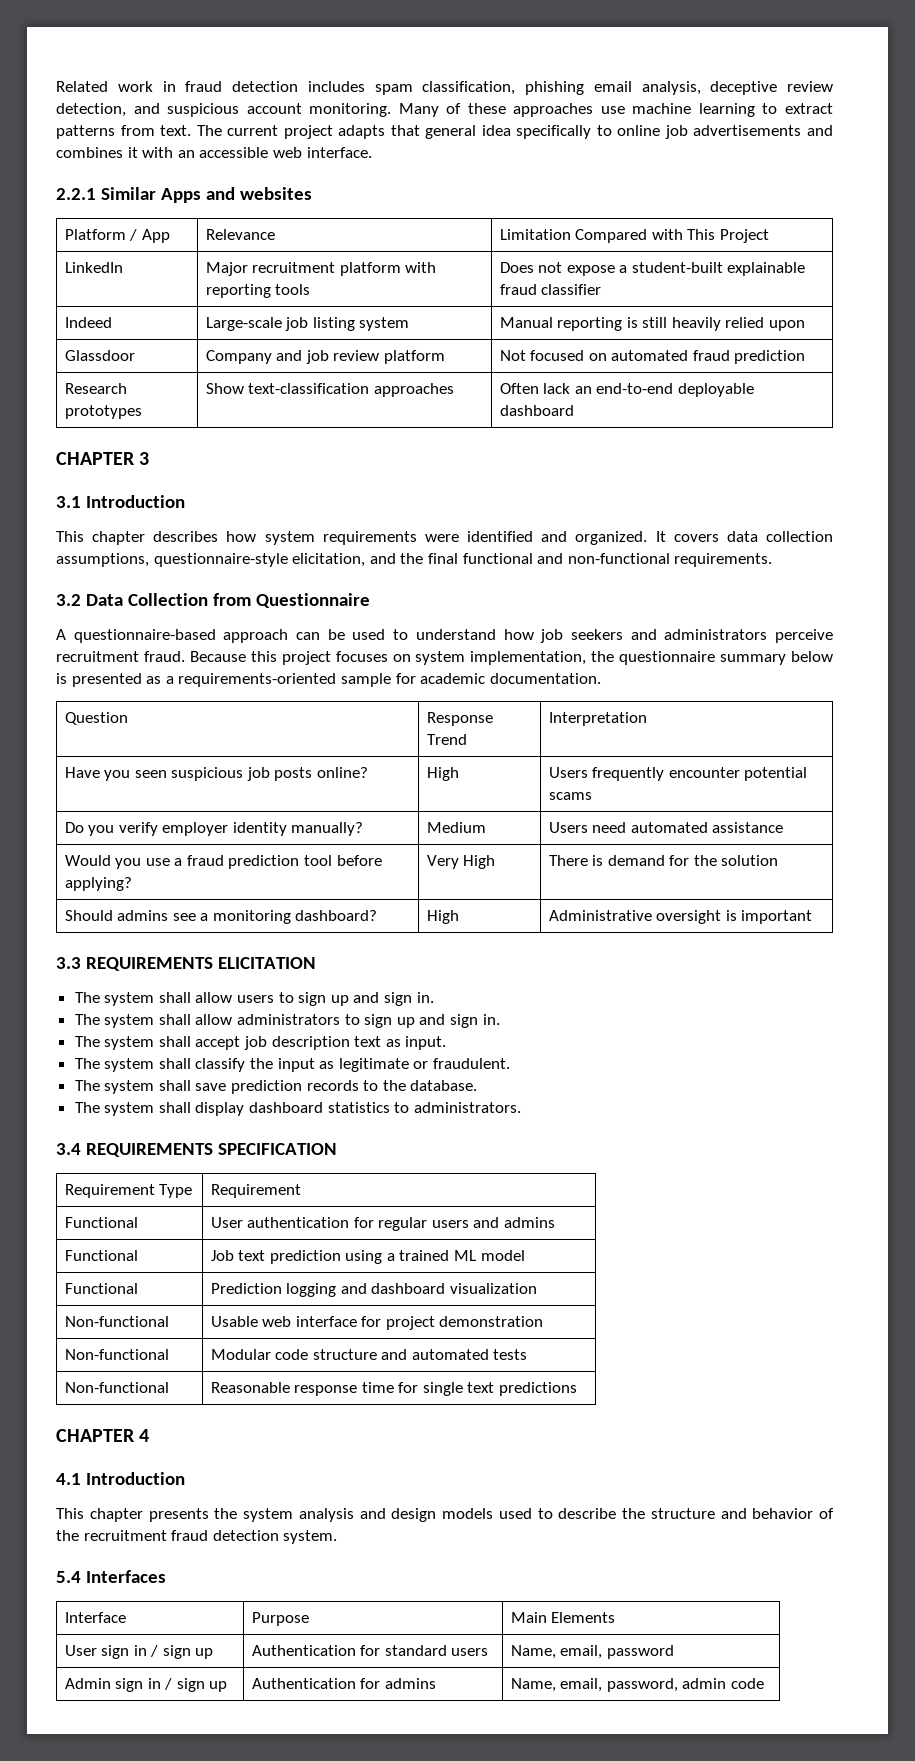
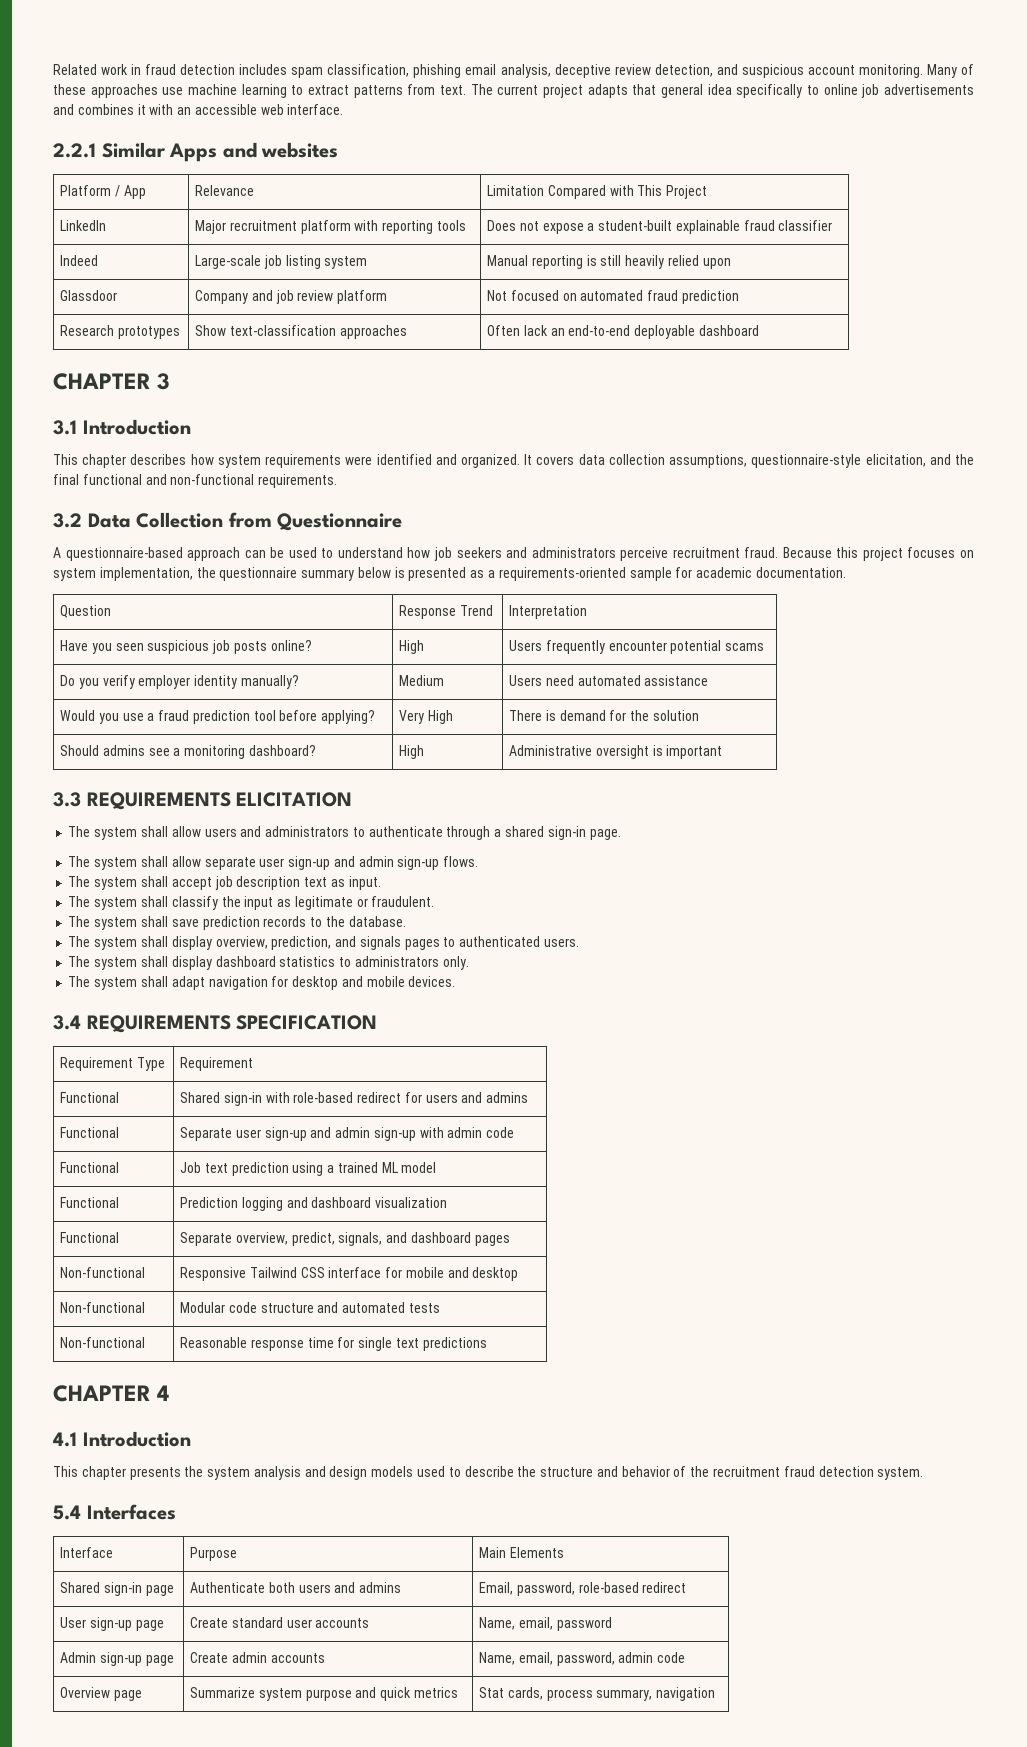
[278,992,434,1006] [74,1014,500,1028] to sign up and sign in. // The system shall allow administrators to sign up and sign in. -> [240,826,621,840] [68,856,479,870] and administrators to authenticate through a shared sign-in page. // The system shall allow separate user sign-up and admin sign-up flows.
(478, 1085) none -> [68,936,579,950] // The system shall display overview, prediction, and signals pages to authenticated users.
[413,1102,521,1113] administrators. -> [354,956,469,970] [68,976,456,990] administrators only. // The system shall adapt navigation for desktop and mobile devices.
[210,1217,556,1231] User authentication for regular users and admins -> [180,1092,529,1106] [60,1127,120,1138] [180,1127,515,1141] Shared sign-in with role-based redirect for users and admins // Functional | Separate user sign-up and admin sign-up with admin code
[64,1316,169,1327] [210,1316,544,1330] Non-functional | Usable web interface for project demonstration -> [60,1232,120,1243] [180,1232,510,1246] [60,1267,146,1278] [180,1267,519,1281] Functional | Separate overview, predict, signals, and dashboard pages // Non-functional | Responsive Tailwind CSS interface for mobile and desktop
[64,1645,214,1659] [251,1645,489,1656] [510,1645,674,1659] [64,1678,228,1692] [251,1678,436,1689] User sign in / sign up | Authentication for standard users | Name, email, password // Admin sign in / sign up | Authentication for admins -> [60,1582,174,1596] [190,1582,402,1593] [479,1582,687,1596] [60,1617,164,1631] [190,1617,370,1628] [479,1617,612,1631] [60,1652,174,1666] [190,1652,325,1663] Shared sign-in page | Authenticate both users and admins | Email, password, role-based redirect // User sign-up page | Create standard user accounts | Name, email, password // Admin sign-up page | Create admin accounts
(764, 1683) none -> [60,1687,142,1701] [190,1687,458,1701] [479,1687,716,1701] // Overview page | Summarize system purpose and quick metrics | Stat cards, process summary, navigation

